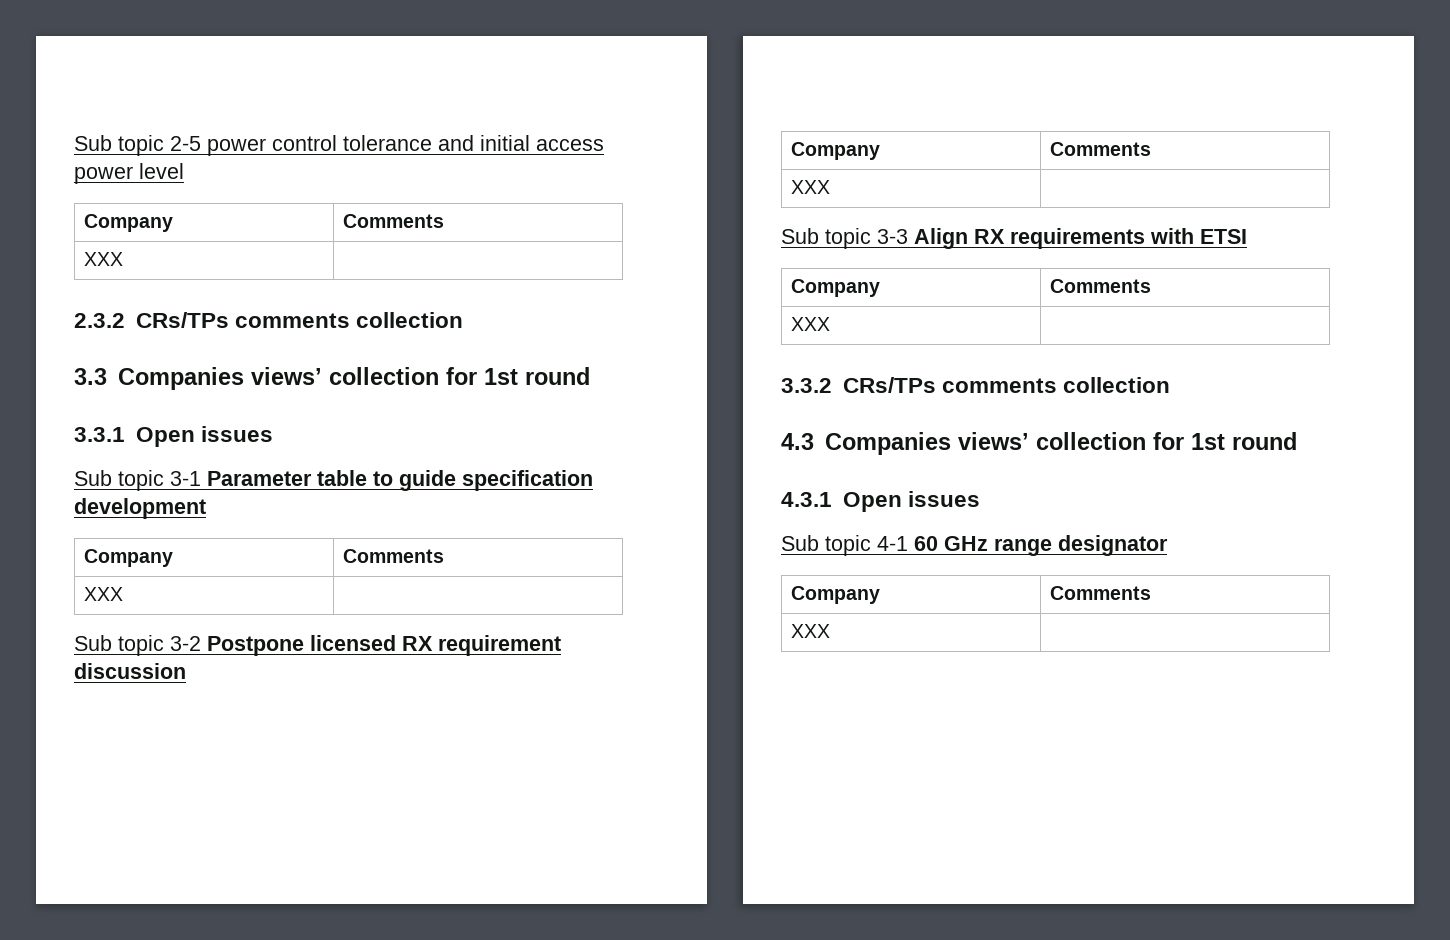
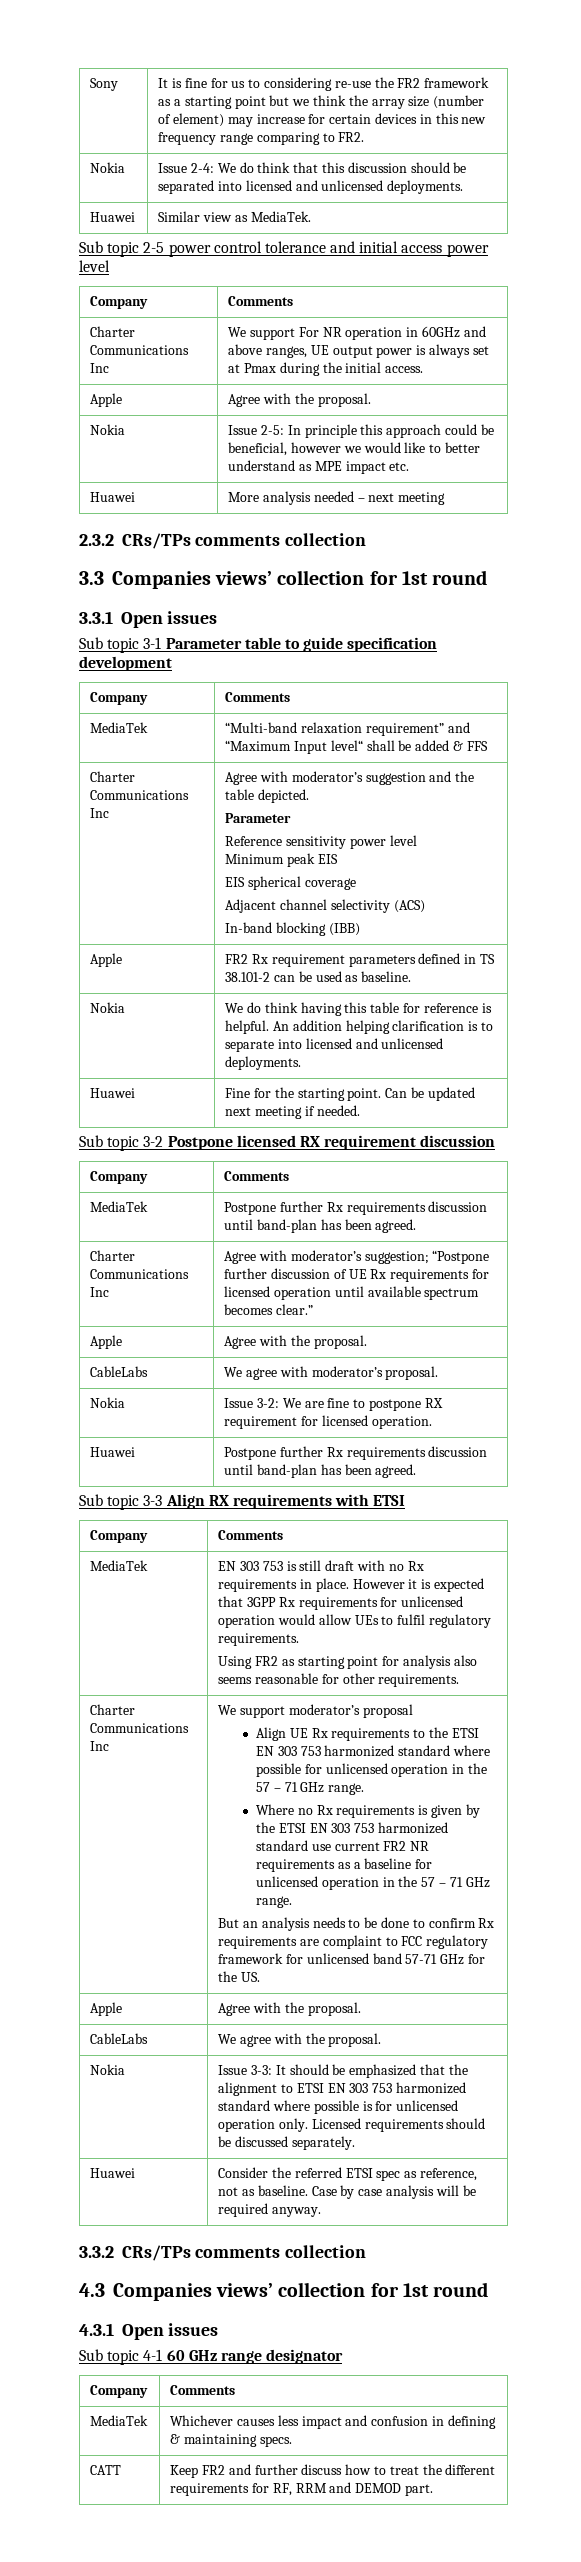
(74, 143) none -> [90,78,119,91] [158,77,490,91] [158,95,485,109] [158,113,487,127] [158,132,365,145] [90,162,126,173] [158,162,467,173] [158,180,464,194] [90,212,136,222] [158,211,311,222] Sony | It is fine for us to considering re-use the FR2 framework as a starting point but we think the array size (number of element) may increase for certain devices in this new frequency range comparing to FR2. // Nokia | Issue 2-4: We do think that this discussion should be separated into licensed and unlicensed deployments. // Huawei | Similar view as MediaTek. //
[84,252,124,266] XXX | -> [90,326,136,337] [90,345,190,355] [90,363,110,373] [228,326,486,340] [228,344,489,358] [228,362,424,376] [90,393,123,407] [228,393,371,407] [90,424,126,435] [228,424,494,438] [228,442,481,456] [228,460,410,474] [90,492,136,502] [228,491,446,505] Charter Communications Inc | We support For NR operation in 60GHz and above ranges, UE output power is always set at Pmax during the initial access. // Apple | Agree with the proposal. // Nokia | Issue 2-5: In principle this approach could be beneficial, however we would like to better understand as MPE impact etc. // Huawei | More analysis needed – next meeting
[84,587,124,601] XXX | -> [90,722,149,733] [225,722,470,736] [225,740,488,754] [90,771,136,782] [90,790,190,800] [90,808,110,818] [225,771,475,785] [225,789,310,803] [225,813,292,823] [225,835,417,849] [225,853,338,867] [225,876,356,890] [225,899,425,913] [225,922,360,936] [90,953,123,967] [225,953,496,967] [225,971,412,982] [90,1002,126,1013] [225,1002,492,1016] [225,1020,494,1034] [225,1038,444,1052] [225,1056,302,1070] [90,1088,136,1098] [225,1087,475,1101] [225,1105,360,1119] MediaTek | “Multi-band relaxation requirement” and “Maximum Input level“ shall be added & FFS // Charter Communications Inc | Agree with moderator’s suggestion and the table depicted. // Parameter // Reference sensitivity power level // Minimum peak EIS // EIS spherical coverage // Adjacent channel selectivity (ACS) // In-band blocking (IBB) // Apple | FR2 Rx requirement parameters defined in TS 38.101-2 can be used as baseline. // Nokia | We do think having this table for reference is helpful. An addition helping clarification is to separate into licensed and unlicensed deployments. // Huawei | Fine for the starting point. Can be updated next meeting if needed.
[791,180,831,194] XXX | -> [90,1201,149,1212] [224,1201,488,1215] [224,1219,417,1233] [90,1250,136,1261] [90,1269,190,1279] [90,1287,110,1297] [224,1250,490,1264] [224,1268,490,1282] [224,1286,480,1300] [224,1304,314,1315] [90,1335,123,1349] [224,1335,367,1349] [90,1366,149,1377] [224,1366,439,1380] [90,1397,126,1408] [224,1398,443,1411] [224,1415,432,1429] [90,1447,136,1457] [224,1446,488,1460] [224,1464,417,1478] MediaTek | Postpone further Rx requirements discussion until band-plan has been agreed. // Charter Communications Inc | Agree with moderator’s suggestion; “Postpone further discussion of UE Rx requirements for licensed operation until available spectrum becomes clear.” // Apple | Agree with the proposal. // CableLabs | We agree with moderator’s proposal. // Nokia | Issue 3-2: We are fine to postpone RX requirement for licensed operation. // Huawei | Postpone further Rx requirements discussion until band-plan has been agreed.
[791,317,831,331] XXX | -> [90,1560,149,1571] [218,1560,424,1571] [218,1578,485,1592] [218,1596,464,1610] [218,1614,492,1628] [218,1633,300,1646] [218,1655,477,1669] [218,1673,460,1687] [90,1704,136,1715] [90,1723,190,1733] [90,1741,110,1751] [218,1704,413,1718] [256,1727,479,1741] [256,1745,490,1757] [256,1763,487,1777] [256,1782,365,1795] [256,1804,480,1818] [256,1822,448,1834] [256,1840,430,1851] [256,1858,433,1872] [256,1876,490,1890] [256,1896,293,1908] [218,1917,495,1931] [218,1935,489,1949] [218,1953,486,1965] [218,1971,261,1982] [90,2002,123,2016] [218,2002,361,2016] [90,2033,149,2044] [218,2033,382,2047] [90,2064,126,2075] [218,2064,468,2078] [218,2082,467,2096] [218,2100,459,2114] [218,2118,486,2132] [218,2136,355,2150] [90,2168,136,2178] [218,2167,478,2181] [218,2185,476,2199] [218,2203,322,2217] MediaTek | EN 303 753 is still draft with no Rx requirements in place. However it is expected that 3GPP Rx requirements for unlicensed operation would allow UEs to fulfil regulatory requirements. // Using FR2 as starting point for analysis also seems reasonable for other requirements. // Charter Communications Inc | We support moderator’s proposal // Align UE Rx requirements to the ETSI EN 303 753 harmonized standard where possible for unlicensed operation in the 57 – 71 GHz range. // Where no Rx requirements is given by the ETSI EN 303 753 harmonized standard use current FR2 NR requirements as a baseline for unlicensed operation in the 57 – 71 GHz range. // But an analysis needs to be done to confirm Rx requirements are complaint to FCC regulatory framework for unlicensed band 57-71 GHz for the US. // Apple | Agree with the proposal. // CableLabs | We agree with the proposal. // Nokia | Issue 3-3: It should be emphasized that the alignment to ETSI EN 303 753 harmonized standard where possible is for unlicensed operation only. Licensed requirements should be discussed separately. // Huawei | Consider the referred ETSI spec as reference, not as baseline. Case by case analysis will be required anyway.
[791,624,831,638] XXX | -> [90,2415,149,2426] [170,2415,496,2429] [170,2434,292,2447] [90,2465,122,2475] [170,2464,496,2478] [170,2482,434,2496] MediaTek | Whichever causes less impact and confusion in defining & maintaining specs. // CATT | Keep FR2 and further discuss how to treat the different requirements for RF, RRM and DEMOD part.

